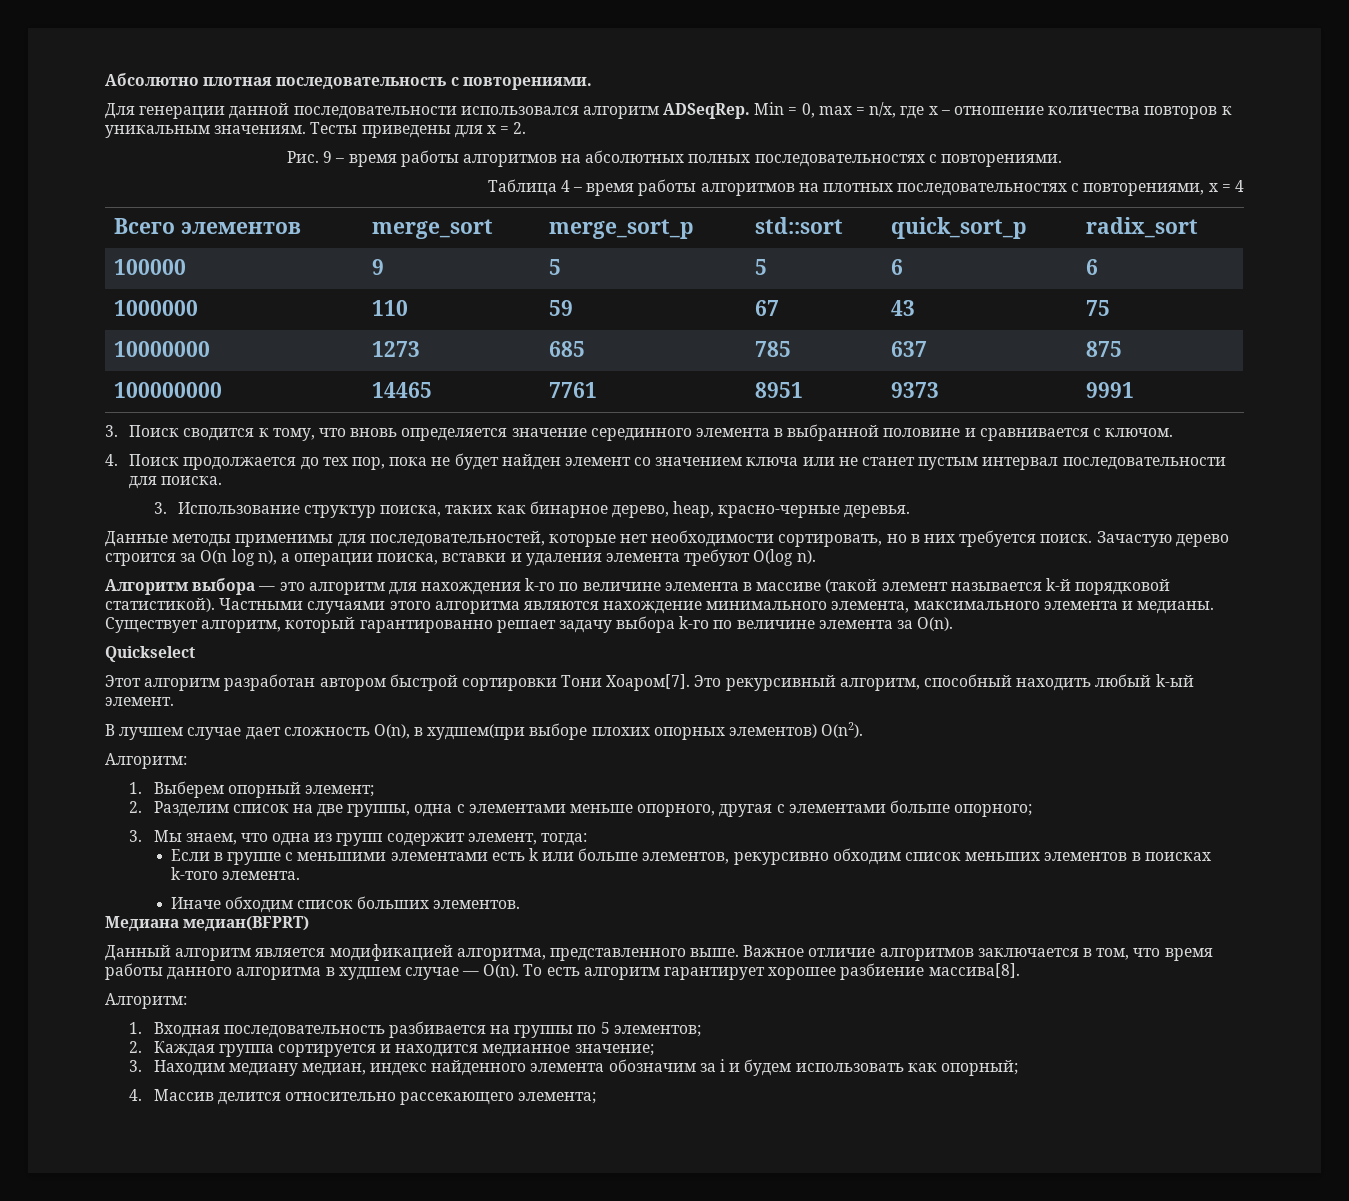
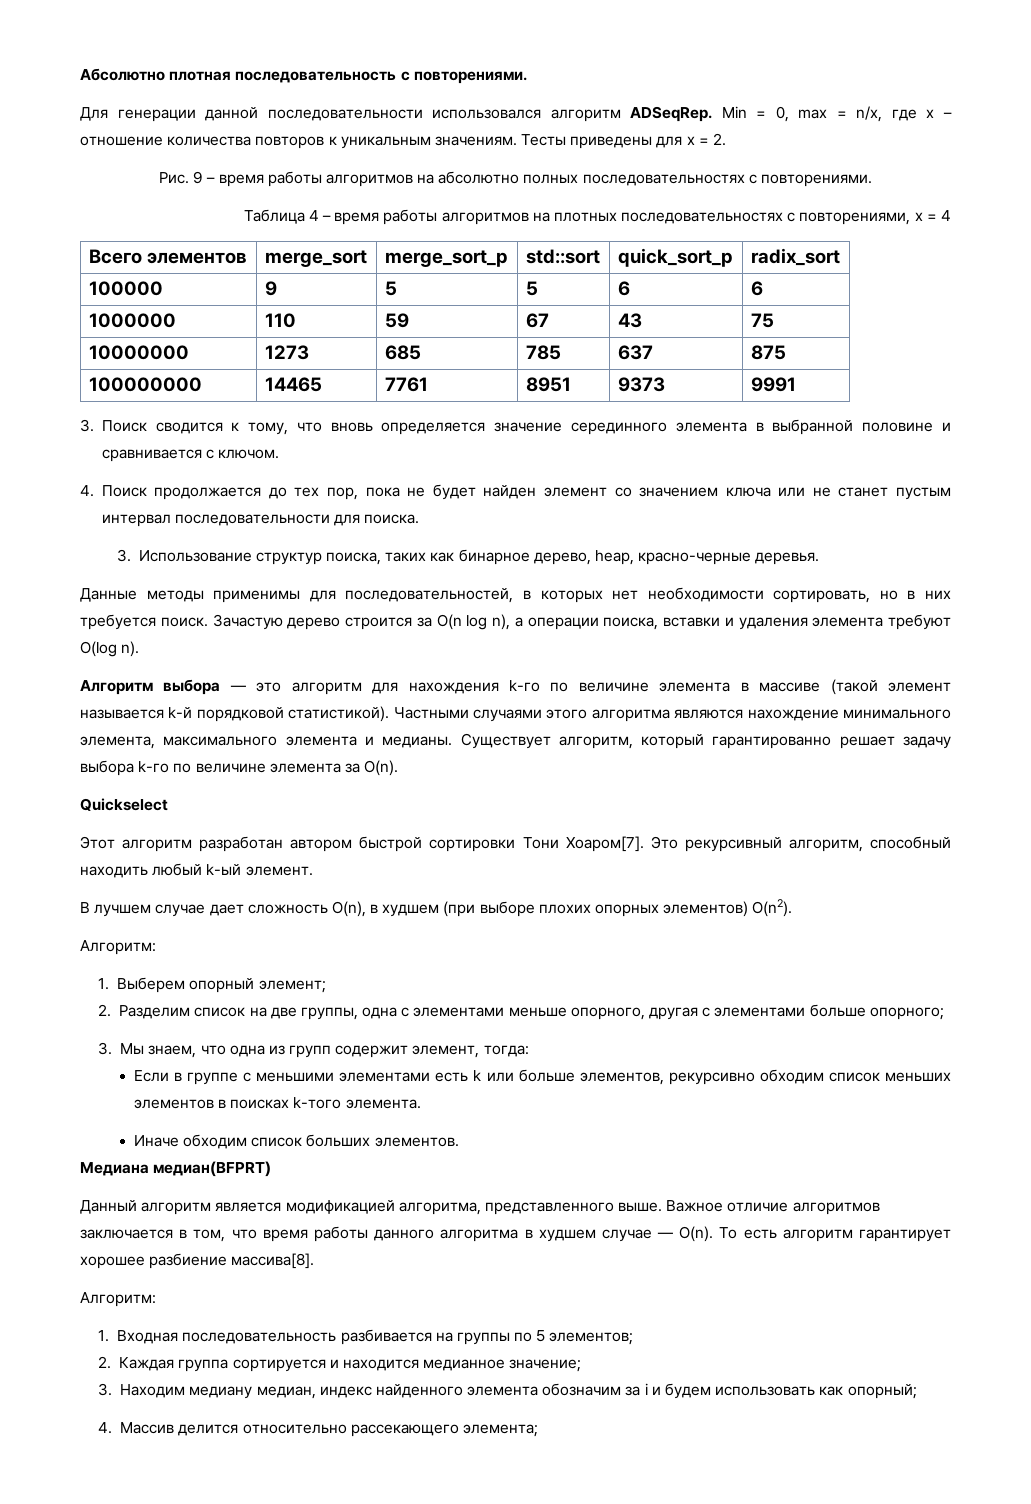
[585,150,685,163] абсолютных -> [438,171,520,184] абсолютно
[548,534,616,547] которые -> [522,590,603,603] в которых
[427,724,526,740] худшем(при -> [382,901,476,917] худшем (при

